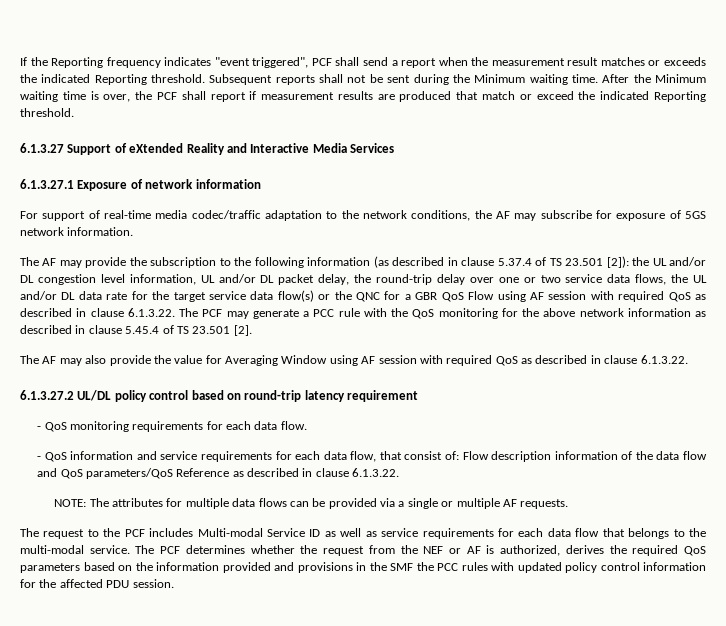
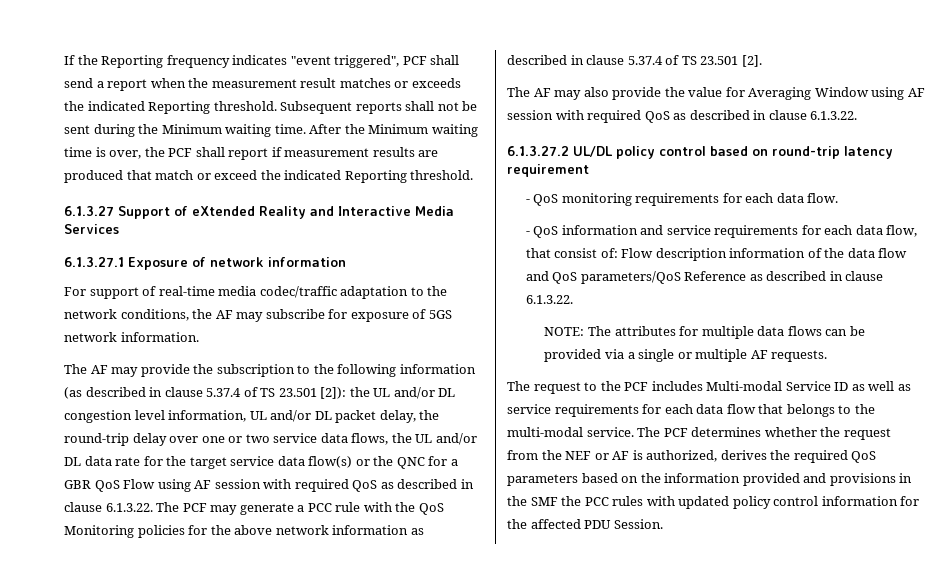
[438,308,498,319] monitoring -> [64,525,185,538] Monitoring policies
[125,326,160,334] 5.45.4 -> [627,56,663,65] 5.37.4
[132,579,174,588] session. -> [613,519,663,529] Session.

